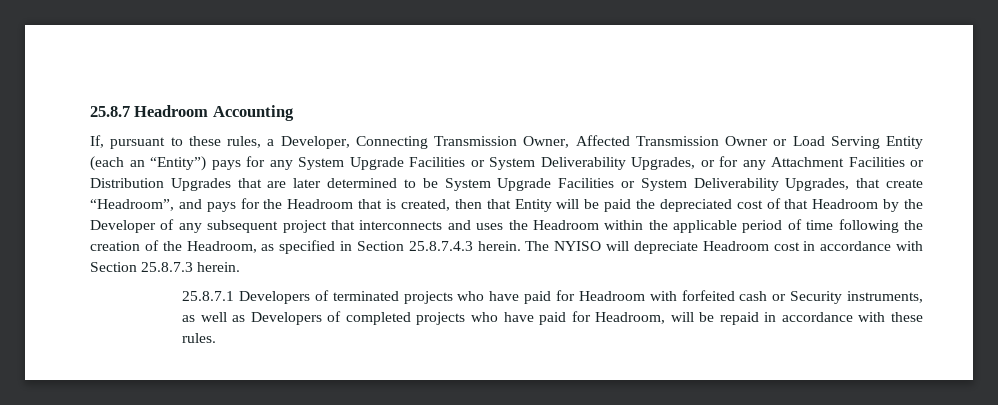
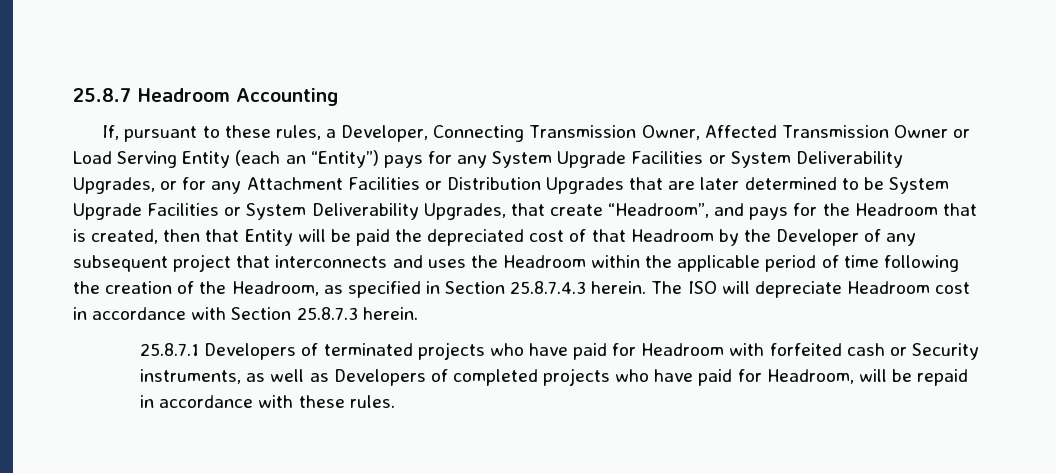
[554,241,602,251] NYISO -> [687,281,717,294] ISO

